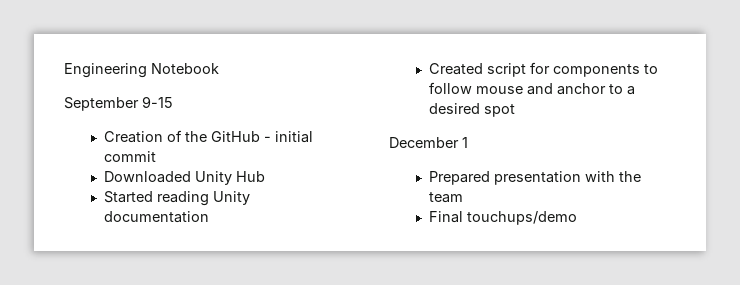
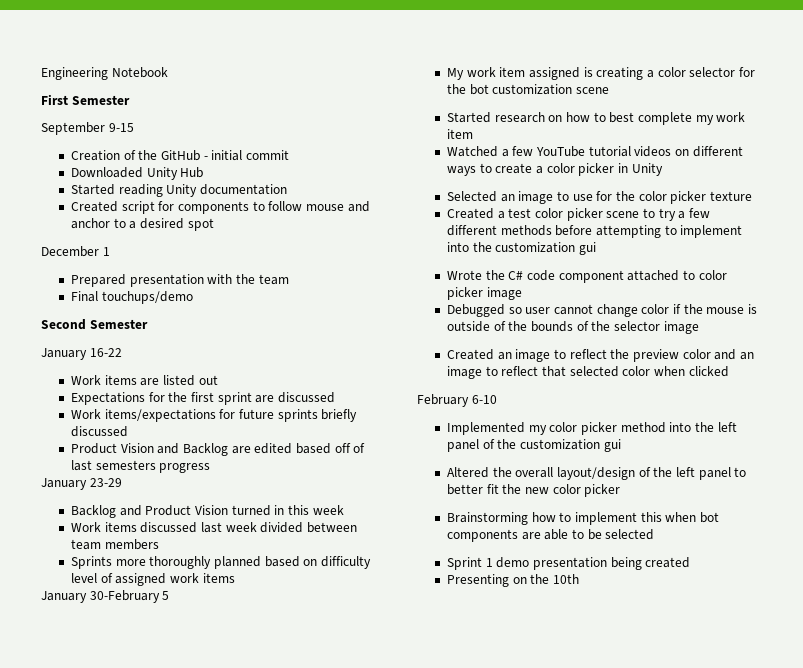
(219, 68) none -> [41,94,130,105] // First Semester
(578, 218) none -> [41,319,148,330] [41,348,122,360] [71,375,218,386] [71,392,336,405] [71,409,358,422] [71,426,129,437] [71,443,366,456] [71,460,211,473] [41,478,122,490] [71,505,344,518] [71,522,358,533] [71,539,159,550] [71,556,372,569] [71,573,235,586] [41,590,170,603] [447,67,755,80] [447,84,610,95] [447,112,746,125] [447,129,474,139] [447,146,743,157] [447,163,663,176] [447,191,752,204] [447,208,710,221] [447,225,743,238] [447,242,597,255] [447,270,727,283] [447,287,522,300] [447,304,757,317] [447,321,699,334] [447,349,754,362] [447,366,729,379] [417,394,497,407] [447,422,737,435] [447,439,621,452] [447,467,747,480] [447,484,621,497] [447,512,720,525] [447,529,655,542] [447,557,691,570] [447,574,580,587] // Second Semester // January 16-22 // Work items are listed out // Expectations for the first sprint are discussed // Work items/expectations for future sprints briefly discussed // Product Vision and Backlog are edited based off of last semesters progress // January 23-29 // Backlog and Product Vision turned in this week // Work items discussed last week divided between team members // Sprints more thoroughly planned based on difficulty level of assigned work items // January 30-February 5 // My work item assigned is creating a color selector for the bot customization scene // Started research on how to best complete my work item // Watched a few YouTube tutorial videos on different ways to create a color picker in Unity // Selected an image to use for the color picker texture // Created a test color picker scene to try a few different methods before attempting to implement into the customization gui // Wrote the C# code component attached to color picker image // Debugged so user cannot change color if the mouse is outside of the bounds of the selector image // Created an image to reflect the preview color and an image to reflect that selected color when clicked // February 6-10 // Implemented my color picker method into the left panel of the customization gui // Altered the overall layout/design of the left panel to better fit the new color picker // Brainstorming how to implement this when bot components are able to be selected // Sprint 1 demo presentation being created // Presenting on the 10th

